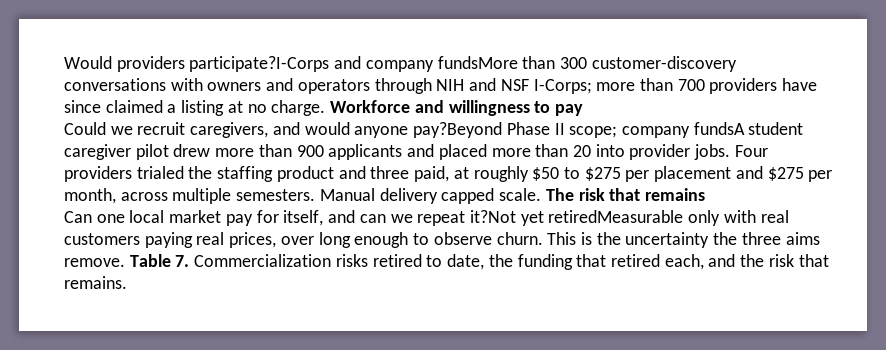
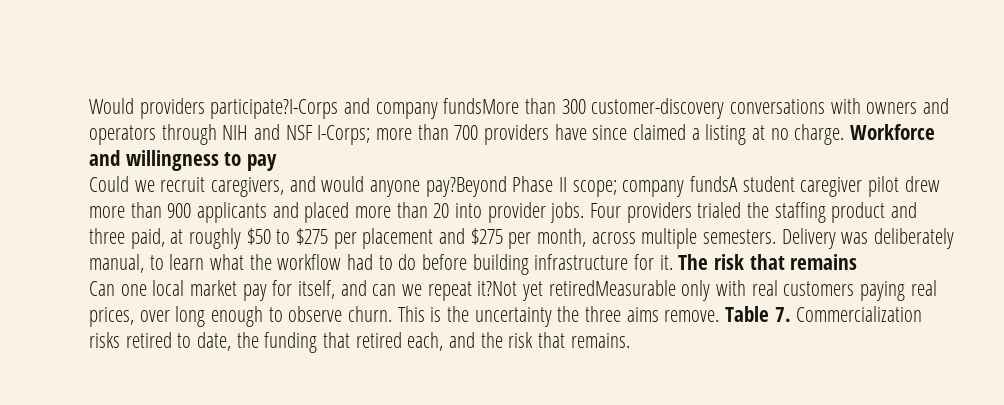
[319,188,542,204] Manual delivery capped scale. -> [781,228,955,249] [89,254,673,275] Delivery was deliberately manual, to learn what the workflow had to do before building infrastructure for it.

